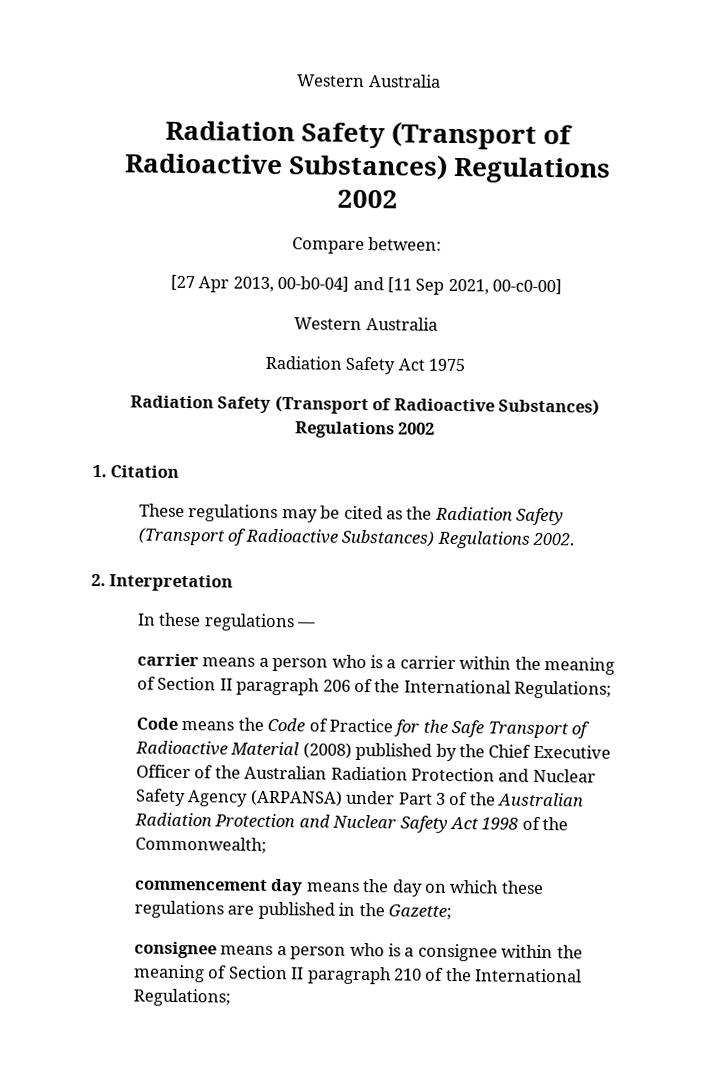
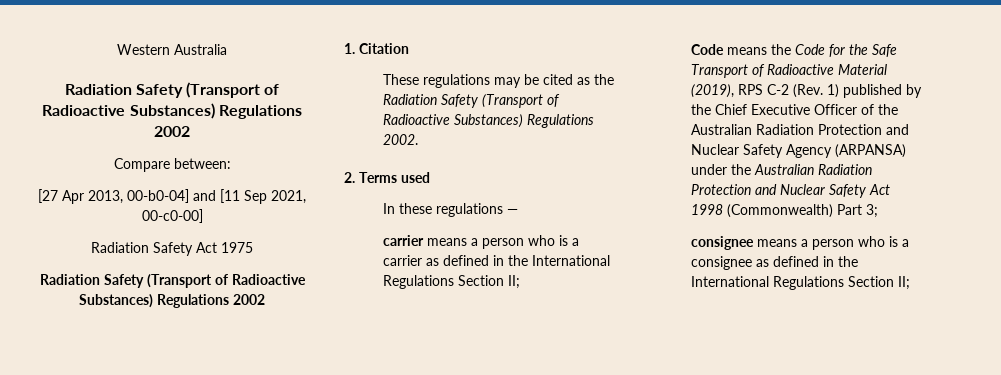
[294,317,438,331] // Western Australia -> (203, 216) none
[109,574,234,592] Interpretation -> [358,172,430,183] Terms used
[459,656,616,675] [136,676,613,699] within the meaning of Section II paragraph 206 of the International Regulations; -> [426,255,611,266] [383,275,521,289] as defined in the International Regulations Section II;
[308,718,393,733] of Practice -> (826, 49) none
[302,742,352,759] (2008) -> [691,84,840,98] (2019), RPS C-2 (Rev. 1)
[397,791,469,806] Part 3 of -> (728, 169) none
[521,816,569,831] [134,836,267,854] [134,878,544,897] [133,900,452,921] of the Commonwealth; // commencement day means the day on which these regulations are published in the Gazette; -> [727,204,879,218] (Commonwealth) Part 3;
[501,944,583,959] [132,964,583,985] [132,988,231,1007] within the meaning of Section II paragraph 210 of the International Regulations; -> [756,256,859,267] [691,276,911,290] as defined in the International Regulations Section II;

